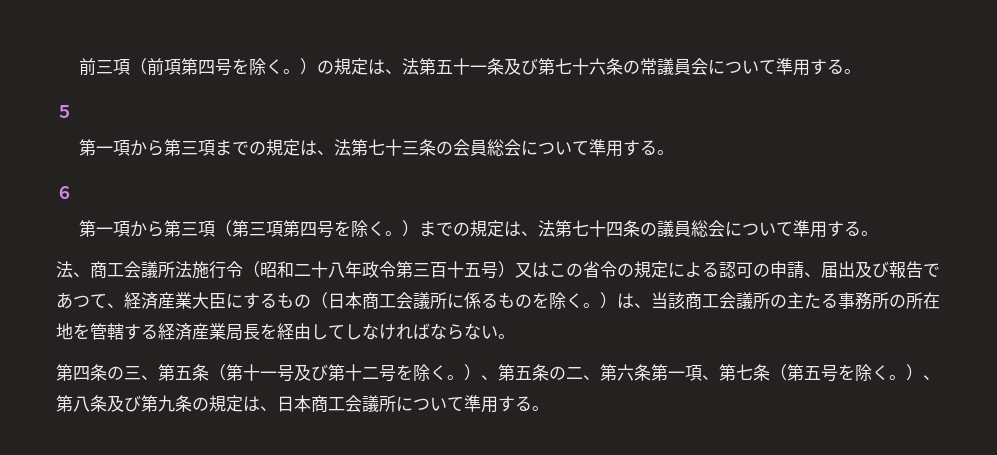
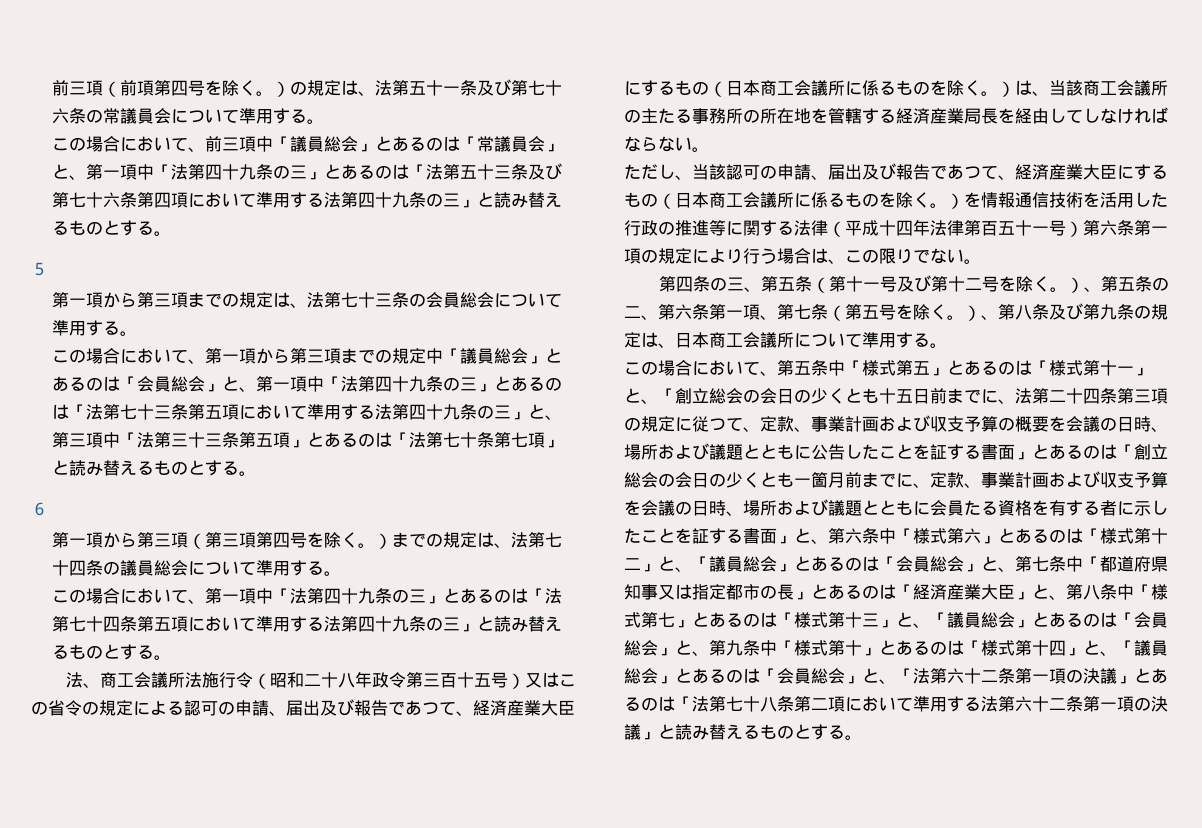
(861, 71) none -> [51,136,562,152] [51,163,562,180] [51,192,562,208] [51,220,171,236] // この場合において、前三項中「議員総会」とあるのは「常議員会」と、第一項中「法第四十九条の三」とあるのは「法第五十三条及び第七十六条第四項において準用する法第四十九条の三」と読み替えるものとする。
(674, 152) none -> [51,348,562,364] [51,376,562,392] [51,404,562,420] [51,432,562,448] [51,460,256,476] // この場合において、第一項から第三項までの規定中「議員総会」とあるのは「会員総会」と、第一項中「法第四十九条の三」とあるのは「法第七十三条第五項において準用する法第四十九条の三」と、第三項中「法第三十三条第五項」とあるのは「法第七十条第七項」と読み替えるものとする。
(878, 233) none -> [51,588,562,604] [51,616,562,632] [51,644,171,660] // この場合において、第一項中「法第四十九条の三」とあるのは「法第七十四条第五項において準用する法第四十九条の三」と読み替えるものとする。
(515, 336) none -> [624,163,1168,180] [624,192,1168,209] [624,219,1168,237] [624,248,981,264] // ただし、当該認可の申請、届出及び報告であつて、経済産業大臣にするもの（日本商工会議所に係るものを除く。）を情報通信技術を活用した行政の推進等に関する法律（平成十四年法律第百五十一号）第六条第一項の規定により行う場合は、この限りでない。
(549, 408) none -> [624,360,1151,376] [624,388,1168,404] [624,415,1168,432] [624,443,1168,460] [624,471,1168,488] [624,499,1168,516] [624,528,1168,544] [624,556,1168,572] [624,584,1168,600] [624,612,1168,628] [624,640,1168,656] [624,668,1168,684] [624,696,1168,712] [624,724,862,740] // この場合において、第五条中「様式第五」とあるのは「様式第十一」と、「創立総会の会日の少くとも十五日前までに、法第二十四条第三項の規定に従つて、定款、事業計画および収支予算の概要を会議の日時、場所および議題とともに公告したことを証する書面」とあるのは「創立総会の会日の少くとも一箇月前までに、定款、事業計画および収支予算を会議の日時、場所および議題とともに会員たる資格を有する者に示したことを証する書面」と、第六条中「様式第六」とあるのは「様式第十二」と、「議員総会」とあるのは「会員総会」と、第七条中「都道府県知事又は指定都市の長」とあるのは「経済産業大臣」と、第八条中「様式第七」とあるのは「様式第十三」と、「議員総会」とあるのは「会員総会」と、第九条中「様式第十」とあるのは「様式第十四」と、「議員総会」とあるのは「会員総会」と、「法第六十二条第一項の決議」とあるのは「法第七十八条第二項において準用する法第六十二条第一項の決議」と読み替えるものとする。

